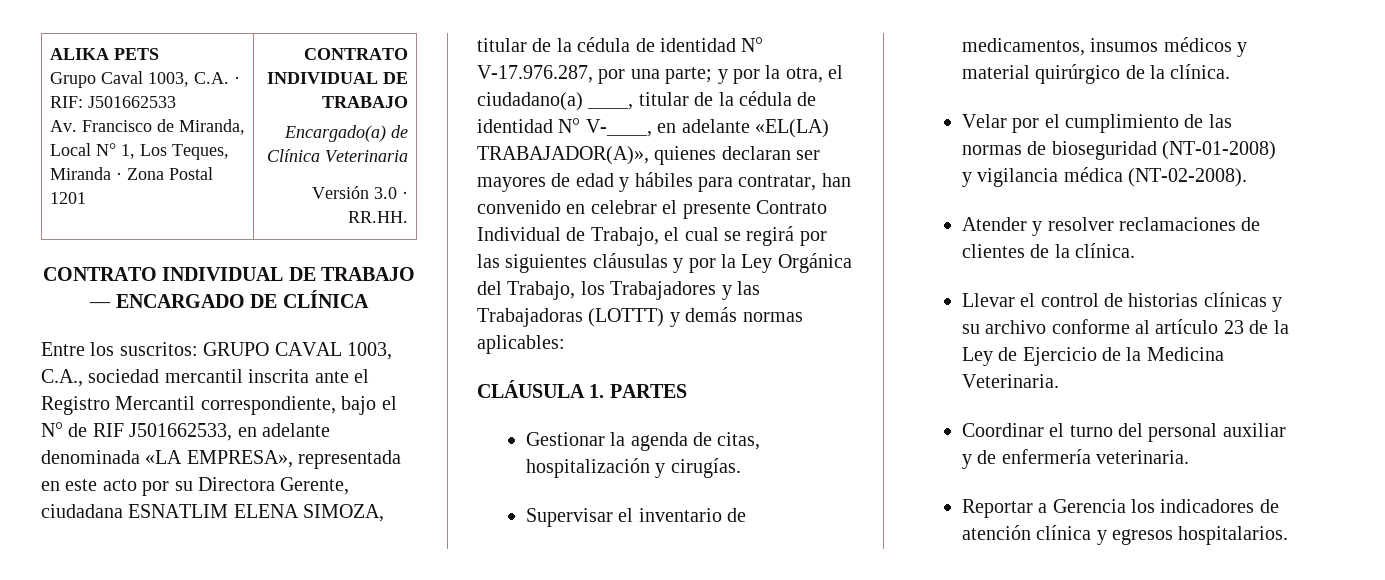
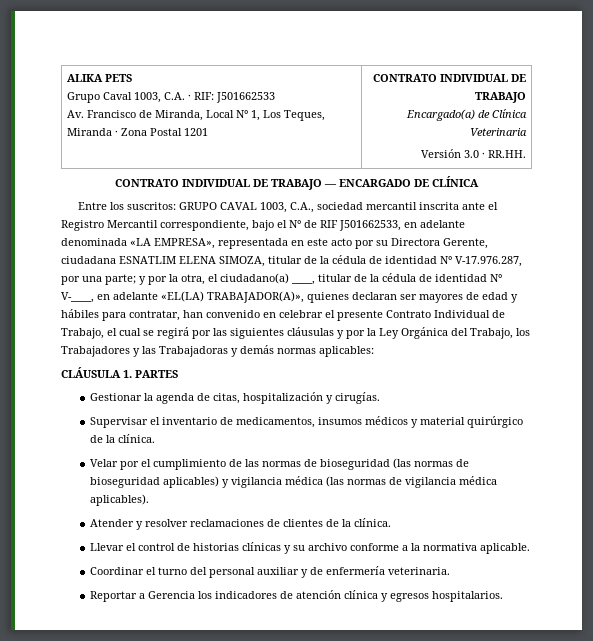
[588,308,665,327] (LOTTT) -> (228, 351) none
[1161,141,1276,160] [961,167,1247,187] (NT-01-2008) y vigilancia médica (NT-02-2008). -> [392,458,469,469] [89,476,497,488] [89,494,149,506] (las normas de bioseguridad aplicables) y vigilancia médica (las normas de vigilancia médica aplicables).
[1134,319,1289,334] [961,347,1224,366] [961,374,1059,388] al artículo 23 de la Ley de Ejercicio de la Medicina Veterinaria. -> [401,543,530,554] a la normativa aplicable.

